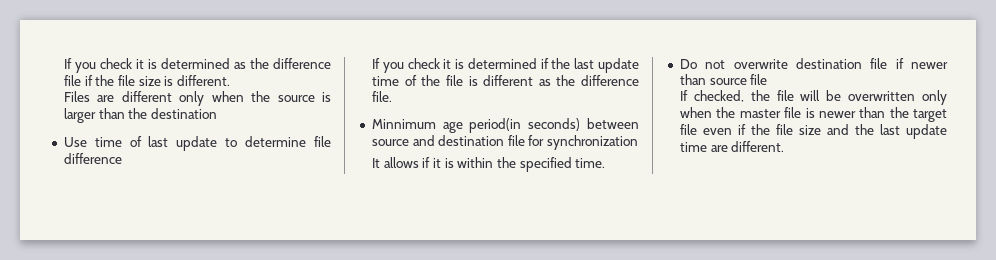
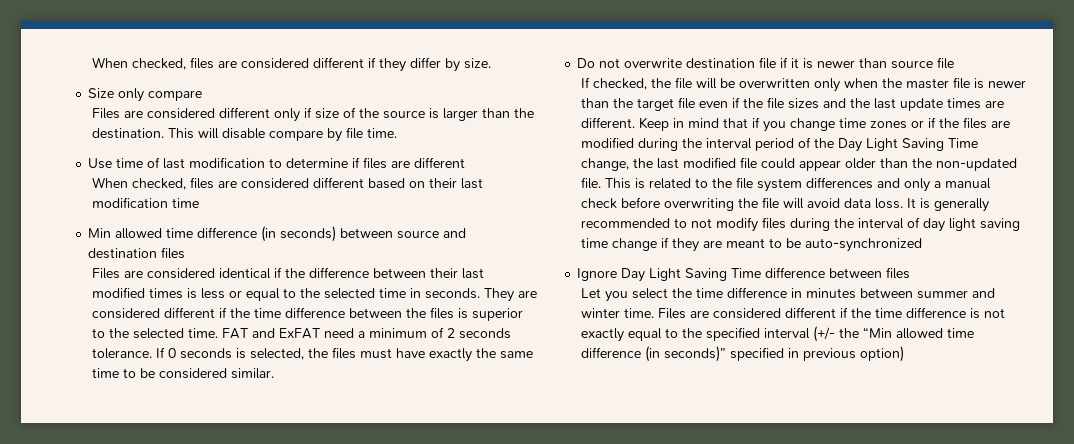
[64,58,331,73] [64,75,230,86] [64,91,115,102] If you check it is determined as the difference file if the file size is different. // Files are -> [91,57,491,72] [88,88,203,102] [91,108,215,119] When checked, files are considered different if they differ by size. // Size only compare // Files are considered
[211,91,244,102] when -> [303,107,356,119] if size of
[150,108,217,119] destination -> [91,127,397,142] destination. This will disable compare by file time.
[176,136,218,151] update -> [189,157,266,168] modification
[314,136,332,147] [63,153,122,164] [372,58,639,73] [372,75,639,86] [372,91,393,102] [371,118,522,133] file difference // If you check it is determined if the last update time of the file is different as the difference file. // Minnimum age period(in -> [352,157,466,169] [91,177,483,190] [91,197,199,208] [88,226,277,242] if files are different // When checked, files are considered different based on their last modification time // Min allowed time difference (in
[507,135,639,150] [372,157,606,172] file for synchronization // It allows if it is within the specified time. -> [161,247,186,259] [91,267,484,279] [91,287,537,302] [91,307,523,321] [91,327,511,339] [91,347,533,362] [91,368,274,379] files // Files are considered identical if the difference between their last modified times is less or equal to the selected time in seconds. They are considered different if the time difference between the files is superior to the selected time. FAT and ExFAT need a minimum of 2 seconds tolerance. If 0 seconds is selected, the files must have exactly the same time to be considered similar.
(904, 63) none -> [791,58,814,69] it is
[799,125,822,135] size -> [787,98,819,109] sizes
[680,142,708,152] time -> [946,98,981,109] times
(785, 146) none -> [638,117,1010,132] [580,137,978,152] [580,157,1017,171] [580,177,991,192] [580,197,989,212] [580,217,1020,232] [580,237,922,252] [577,267,911,282] [580,287,995,302] [580,307,1005,319] [580,326,974,342] [580,346,904,362] Keep in mind that if you change time zones or if the files are modified during the interval period of the Day Light Saving Time change, the last modified file could appear older than the non-updated file. This is related to the file system differences and only a manual check before overwriting the file will avoid data loss. It is generally recommended to not modify files during the interval of day light saving time change if they are meant to be auto-synchronized // Ignore Day Light Saving Time difference between files // Let you select the time difference in minutes between summer and winter time. Files are considered different if the time difference is not exactly equal to the specified interval (+/- the “Min allowed time difference (in seconds)” specified in previous option)

